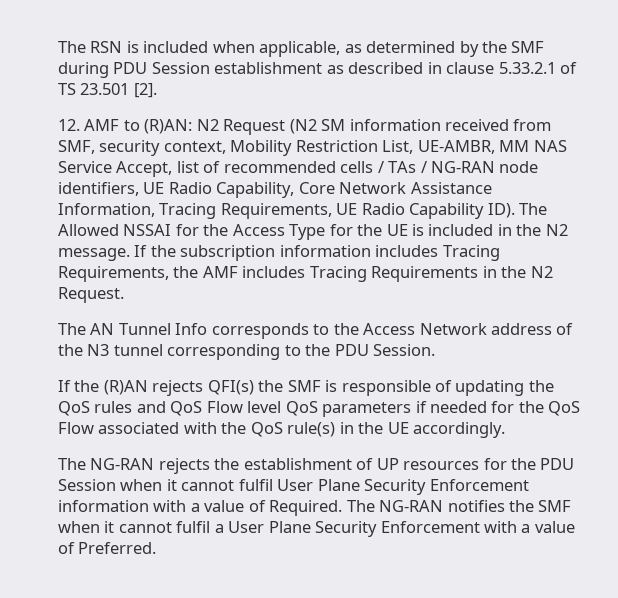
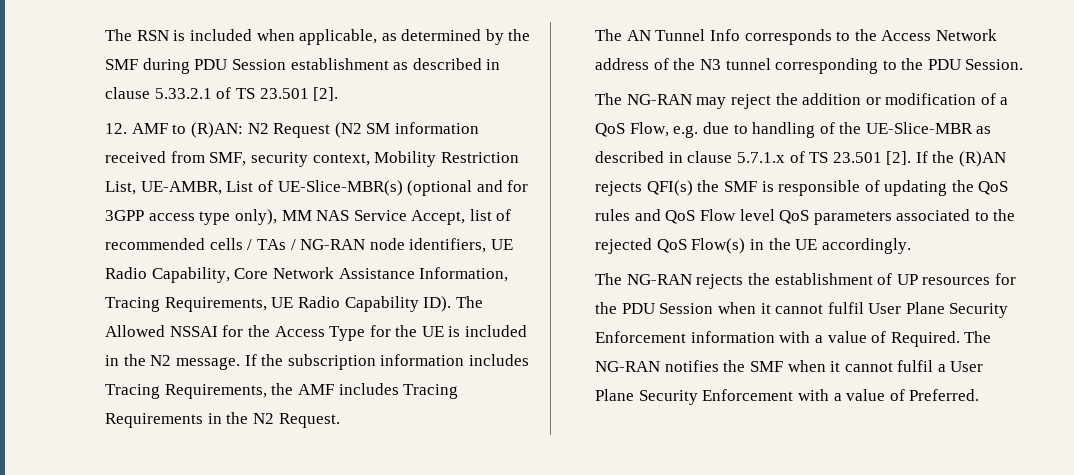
(495, 147) none -> [226,180,529,196] [105,209,277,225] List of UE-Slice-MBR(s) (optional and for 3GPP access type only),
(436, 350) none -> [595,93,1009,109] [595,122,992,138] [595,151,912,165] The NG-RAN may reject the addition or modification of a QoS Flow, e.g. due to handling of the UE-Slice-MBR as described in clause 5.7.1.x of TS 23.501 [2].
[415,401,581,416] [57,422,336,437] if needed for the QoS Flow associated with the QoS rule(s) -> [896,209,1016,221] [595,238,746,254] associated to the rejected QoS Flow(s)

